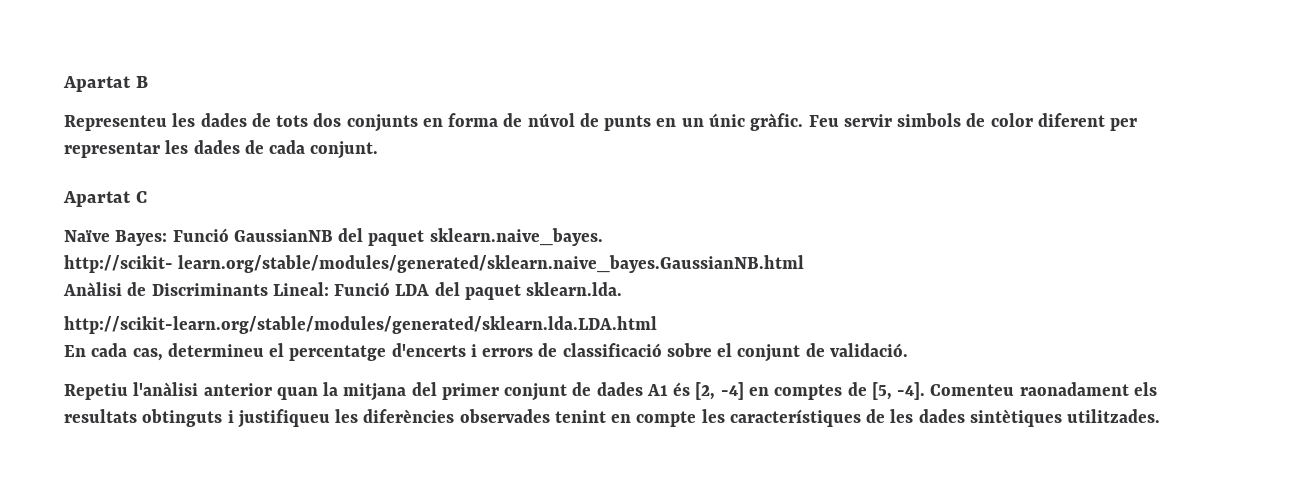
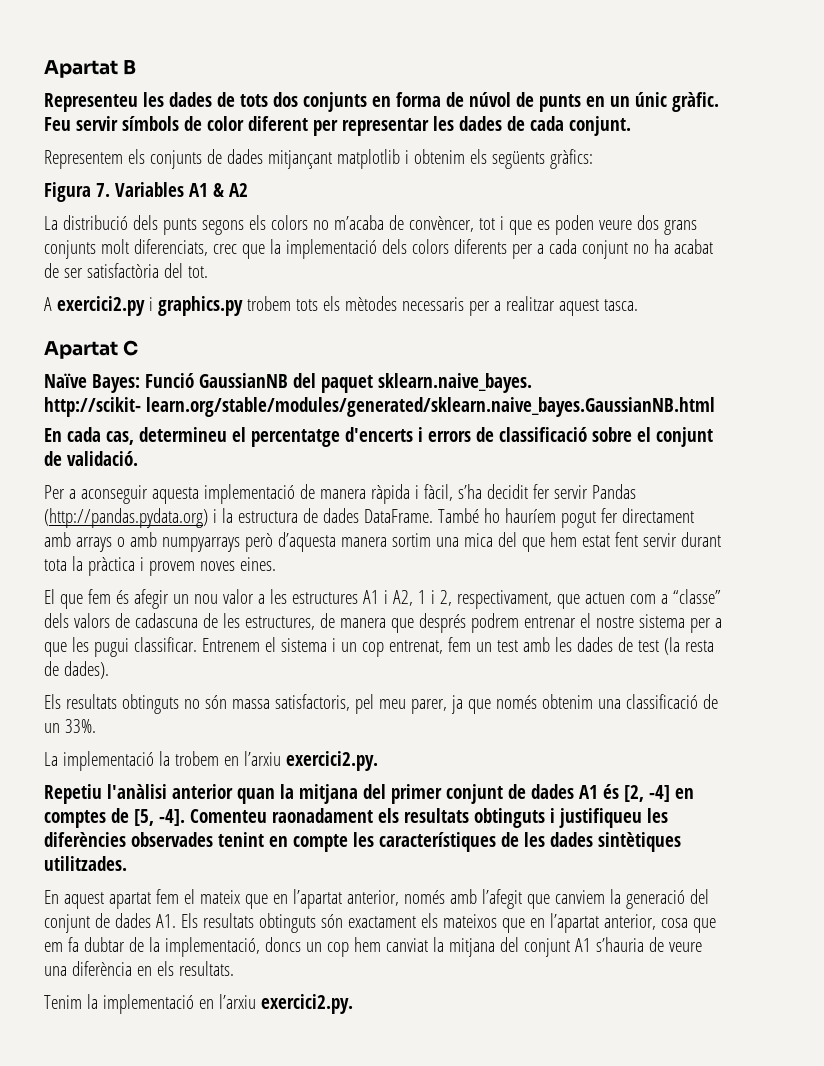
[897,113,962,127] simbols -> [121,116,179,131] símbols
(379, 150) none -> [44,149,593,169] [44,182,248,202] [44,215,697,235] [44,239,713,259] [44,263,208,278] [44,296,638,316] // Representem els conjunts de dades mitjançant matplotlib i obtenim els següents gràfics: // Figura 7. Variables A1 & A2 // La distribució dels punts segons els colors no m’acaba de convèncer, tot i que es poden veure dos grans conjunts molt diferenciats, crec que la implementació dels colors diferents per a cada conjunt no ha acabat de ser satisfactòria del tot. // A exercici2.py i graphics.py trobem tots els mètodes necessaris per a realitzar aquest tasca.
[63,282,623,300] [64,316,657,334] // Anàlisi de Discriminants Lineal: Funció LDA del paquet sklearn.lda. // http://scikit-learn.org/stable/modules/generated/sklearn.lda.LDA.html -> (715, 407) none
(908, 350) none -> [44,484,636,504] [44,508,694,528] [44,532,721,552] [44,556,276,576] [44,589,721,609] [44,613,722,633] [44,637,714,657] [44,661,109,679] [44,694,718,714] [44,719,96,733] [44,751,378,771] // Per a aconseguir aquesta implementació de manera ràpida i fàcil, s’ha decidit fer servir Pandas (http://pandas.pydata.org) i la estructura de dades DataFrame. També ho hauríem pogut fer directament amb arrays o amb numpyarrays però d’aquesta manera sortim una mica del que hem estat fent servir durant tota la pràctica i provem noves eines. // El que fem és afegir un nou valor a les estructures A1 i A2, 1 i 2, respectivament, que actuen com a “classe” dels valors de cadascuna de les estructures, de manera que després podrem entrenar el nostre sistema per a que les pugui classificar. Entrenem el sistema i un cop entrenat, fem un test amb les dades de test (la resta de dades). // Els resultats obtinguts no són massa satisfactoris, pel meu parer, ja que només obtenim una classificació de un 33%. // La implementació la trobem en l’arxiu exercici2.py.
(1161, 416) none -> [44,889,709,909] [44,913,716,933] [44,937,702,957] [44,961,234,976] [44,994,353,1014] // En aquest apartat fem el mateix que en l’apartat anterior, només amb l’afegit que canviem la generació del conjunt de dades A1. Els resultats obtinguts són exactament els mateixos que en l’apartat anterior, cosa que em fa dubtar de la implementació, doncs un cop hem canviat la mitjana del conjunt A1 s’hauria de veure una diferència en els resultats. // Tenim la implementació en l’arxiu exercici2.py.

